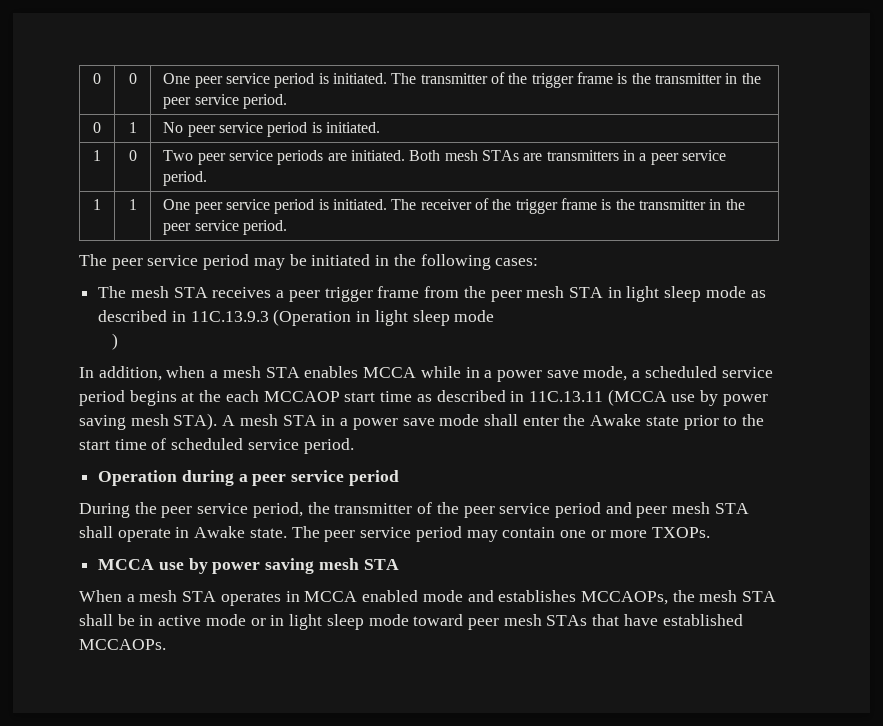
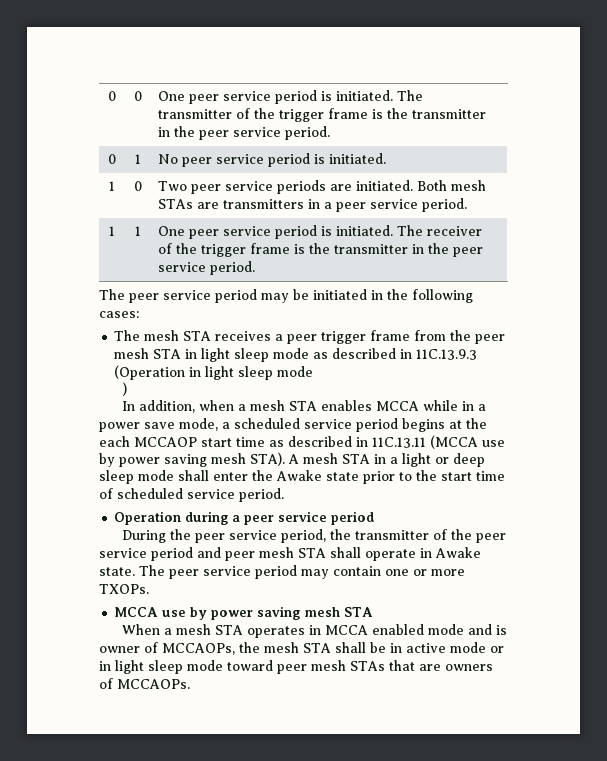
[352,418,435,430] power save -> [402,453,485,467] [99,470,134,484] light or deep sleep
[498,590,577,602] establishes -> [495,625,507,635] [99,642,158,653] is owner of
[623,614,743,626] have established -> [419,664,493,671] [99,678,113,689] are owners of

